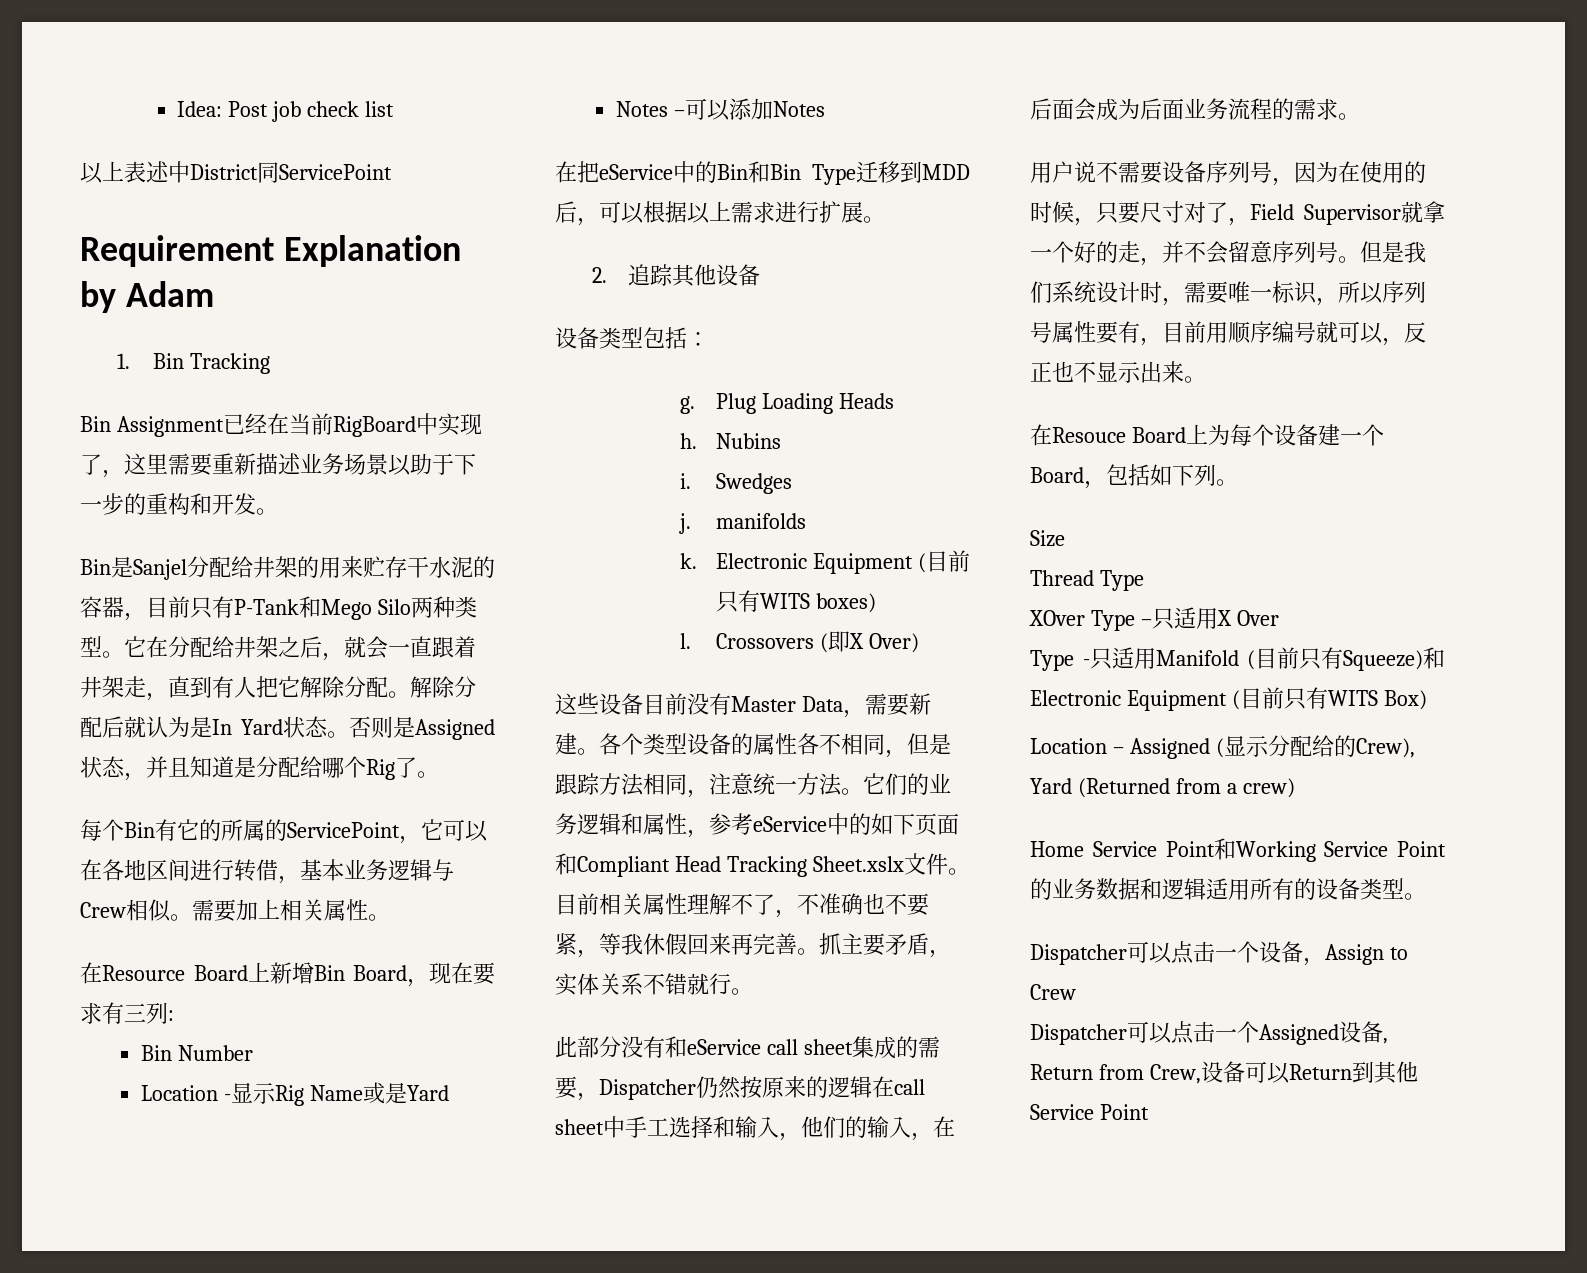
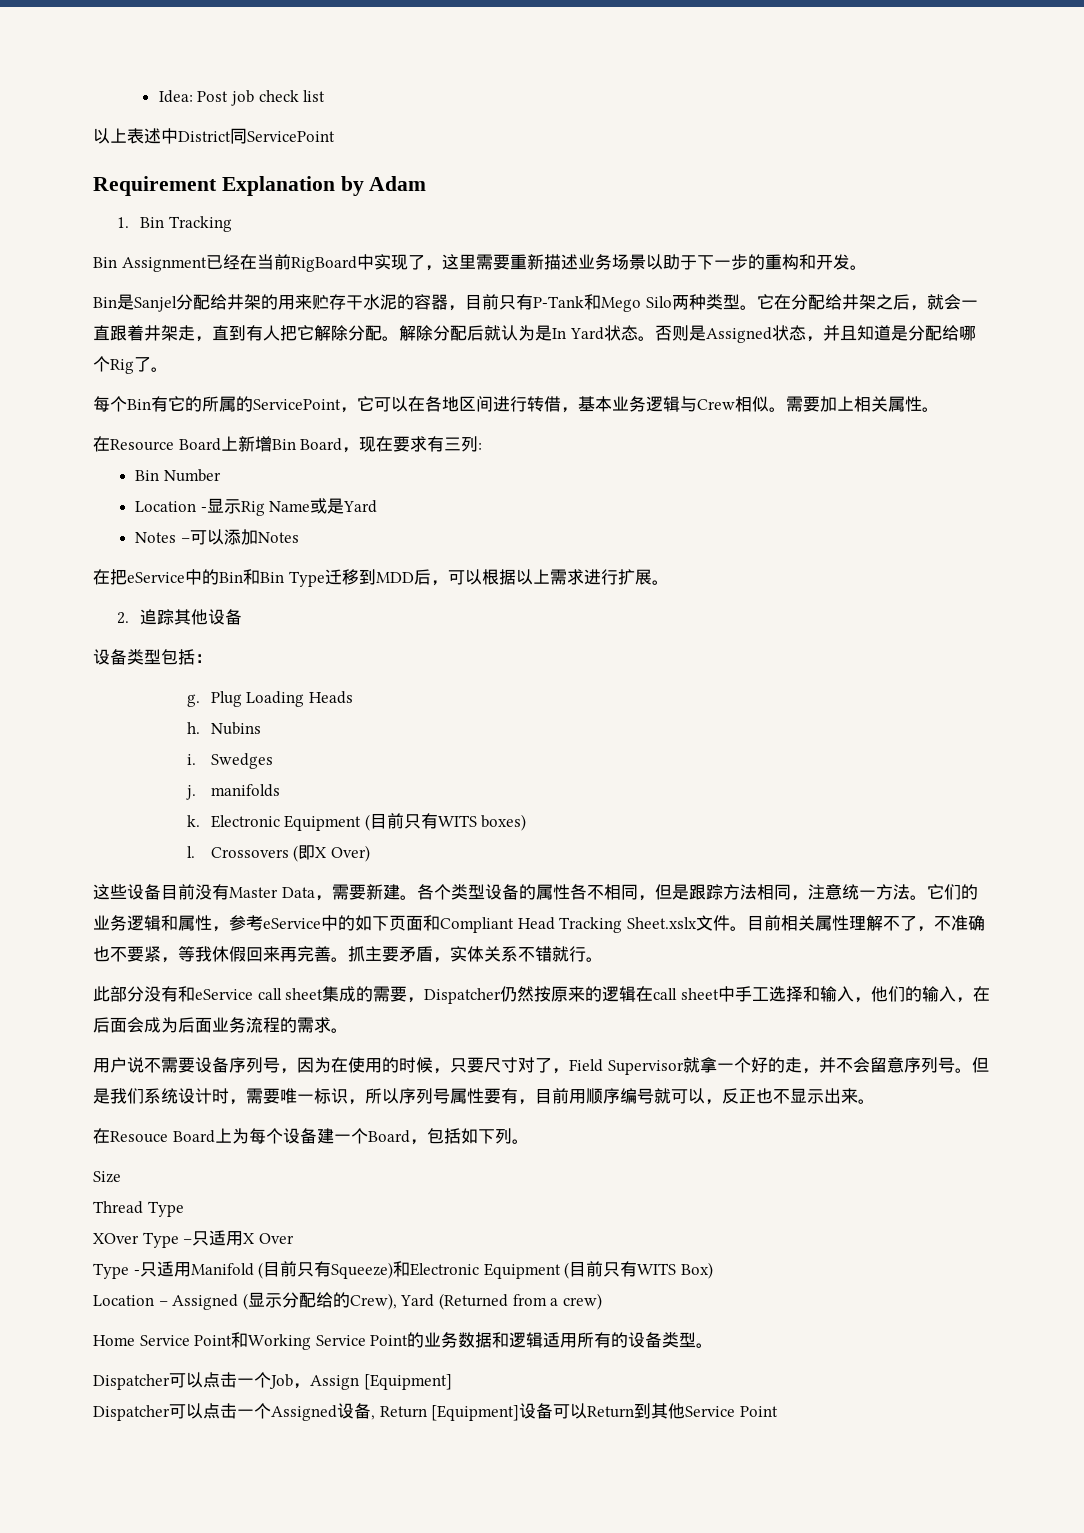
[1259,941,1408,966] [1030,984,1076,1000] 设备，Assign to Crew -> [269,1374,452,1390] Job，Assign [Equipment]
[1098,1064,1201,1084] from Crew, -> [431,1405,520,1421] [Equipment]

